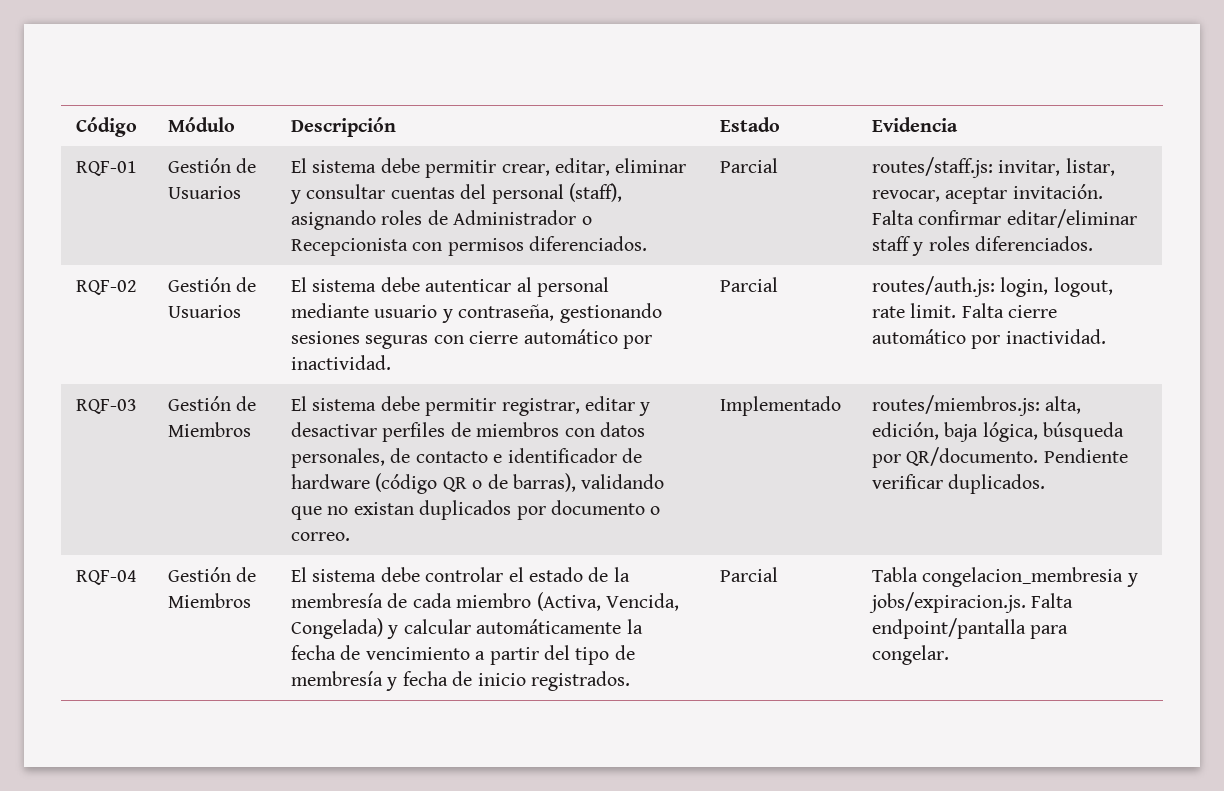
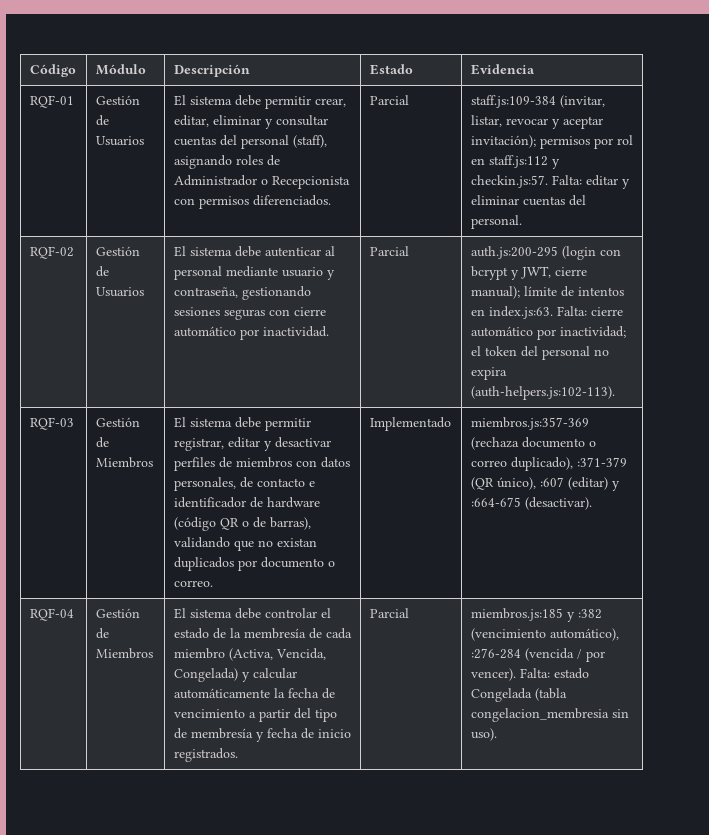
[872,157,1115,178] [872,184,1103,204] [872,209,1137,228] [872,236,1094,256] routes/staff.js: invitar, listar, revocar, aceptar invitación. Falta confirmar editar/eliminar staff y roles diferenciados. -> [470,95,605,108] [470,115,603,129] [470,135,633,149] [470,155,560,169] [470,175,630,189] [470,195,586,206] [470,215,522,229] staff.js:109-384 (invitar, listar, revocar y aceptar invitación); permisos por rol en staff.js:112 y checkin.js:57. Falta: editar y eliminar cuentas del personal.
[872,276,1113,297] [872,303,1058,318] [872,329,1106,349] routes/auth.js: login, logout, rate limit. Falta cierre automático por inactividad. -> [470,246,621,260] [470,266,587,280] [470,286,624,299] [470,306,623,319] [470,326,626,340] [470,346,609,360] [470,367,507,380] [470,386,615,400] auth.js:200-295 (login con bcrypt y JWT, cierre manual); límite de intentos en index.js:63. Falta: cierre automático por inactividad; el token del personal no expira (auth-helpers.js:102-113).
[872,395,1082,416] [872,422,1125,442] [872,447,1128,468] [872,474,1046,494] routes/miembros.js: alta, edición, baja lógica, búsqueda por QR/documento. Pendiente verificar duplicados. -> [470,417,589,430] [470,437,596,450] [470,457,627,471] [470,477,620,491] [470,497,592,510] miembros.js:357-369 (rechaza documento o correo duplicado), :371-379 (QR único), :607 (editar) y :664-675 (desactivar).
[872,567,1138,587] [869,592,1074,613] [872,618,1069,639] [872,645,950,665] Tabla congelacion_membresia y jobs/expiracion.js. Falta endpoint/pantalla para congelar. -> [470,608,602,622] [470,628,619,641] [470,648,605,662] [470,668,589,681] [470,688,567,702] [470,708,629,722] [470,728,497,741] miembros.js:185 y :382 (vencimiento automático), :276-284 (vencida / por vencer). Falta: estado Congelada (tabla congelacion_membresia sin uso).

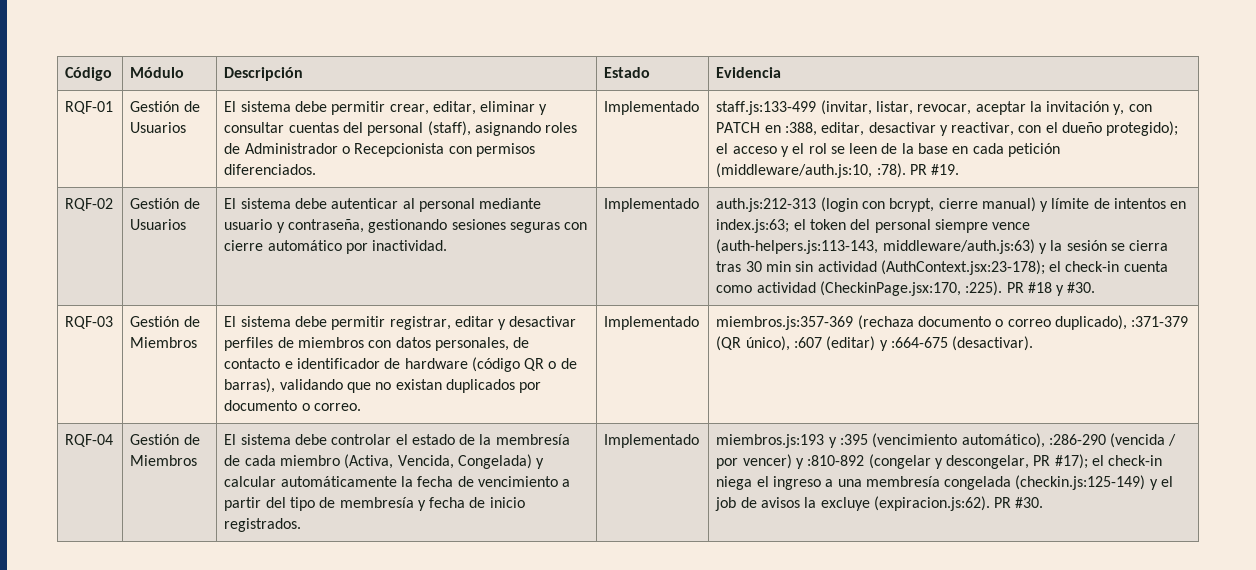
[369,95,409,105] [470,95,605,108] [470,115,603,129] [470,135,633,149] [470,155,560,169] [470,175,630,189] [470,195,586,206] [470,215,522,229] Parcial | staff.js:109-384 (invitar, listar, revocar y aceptar invitación); permisos por rol en staff.js:112 y checkin.js:57. Falta: editar y eliminar cuentas del personal. -> [604,101,700,115] [716,100,1152,115] [716,121,1179,136] [716,143,1061,157] [716,163,960,178] Implementado | staff.js:133-499 (invitar, listar, revocar, aceptar la invitación y, con PATCH en :388, editar, desactivar y reactivar, con el dueño protegido); el acceso y el rol se leen de la base en cada petición (middleware/auth.js:10, :78). PR #19.
[369,246,409,256] [470,246,621,260] [470,266,587,280] [470,286,624,299] [470,306,623,319] [470,326,626,340] [470,346,609,360] [470,367,507,380] [470,386,615,400] Parcial | auth.js:200-295 (login con bcrypt y JWT, cierre manual); límite de intentos en index.js:63. Falta: cierre automático por inactividad; el token del personal no expira (auth-helpers.js:102-113). -> [604,198,700,212] [716,197,1187,212] [716,219,1031,233] [716,239,1169,254] [716,260,1168,275] [716,281,1096,296] Implementado | auth.js:212-313 (login con bcrypt, cierre manual) y límite de intentos en index.js:63; el token del personal siempre vence (auth-helpers.js:113-143, middleware/auth.js:63) y la sesión se cierra tras 30 min sin actividad (AuthContext.jsx:23-178); el check-in cuenta como actividad (CheckinPage.jsx:170, :225). PR #18 y #30.
[369,608,409,618] [470,608,602,622] Parcial | miembros.js:185 y :382 -> [604,434,700,448] [716,434,868,448] Implementado | miembros.js:193 y :395
[470,648,521,659] :276-284 -> [1048,434,1106,445] :286-290
[470,668,589,681] [470,688,567,702] [470,708,629,722] [470,728,497,741] vencer). Falta: estado Congelada (tabla congelacion_membresia sin uso). -> [742,454,1163,469] [716,475,1174,490] [715,496,1044,511] vencer) y :810-892 (congelar y descongelar, PR #17); el check-in niega el ingreso a una membresía congelada (checkin.js:125-149) y el job de avisos la excluye (expiracion.js:62). PR #30.

